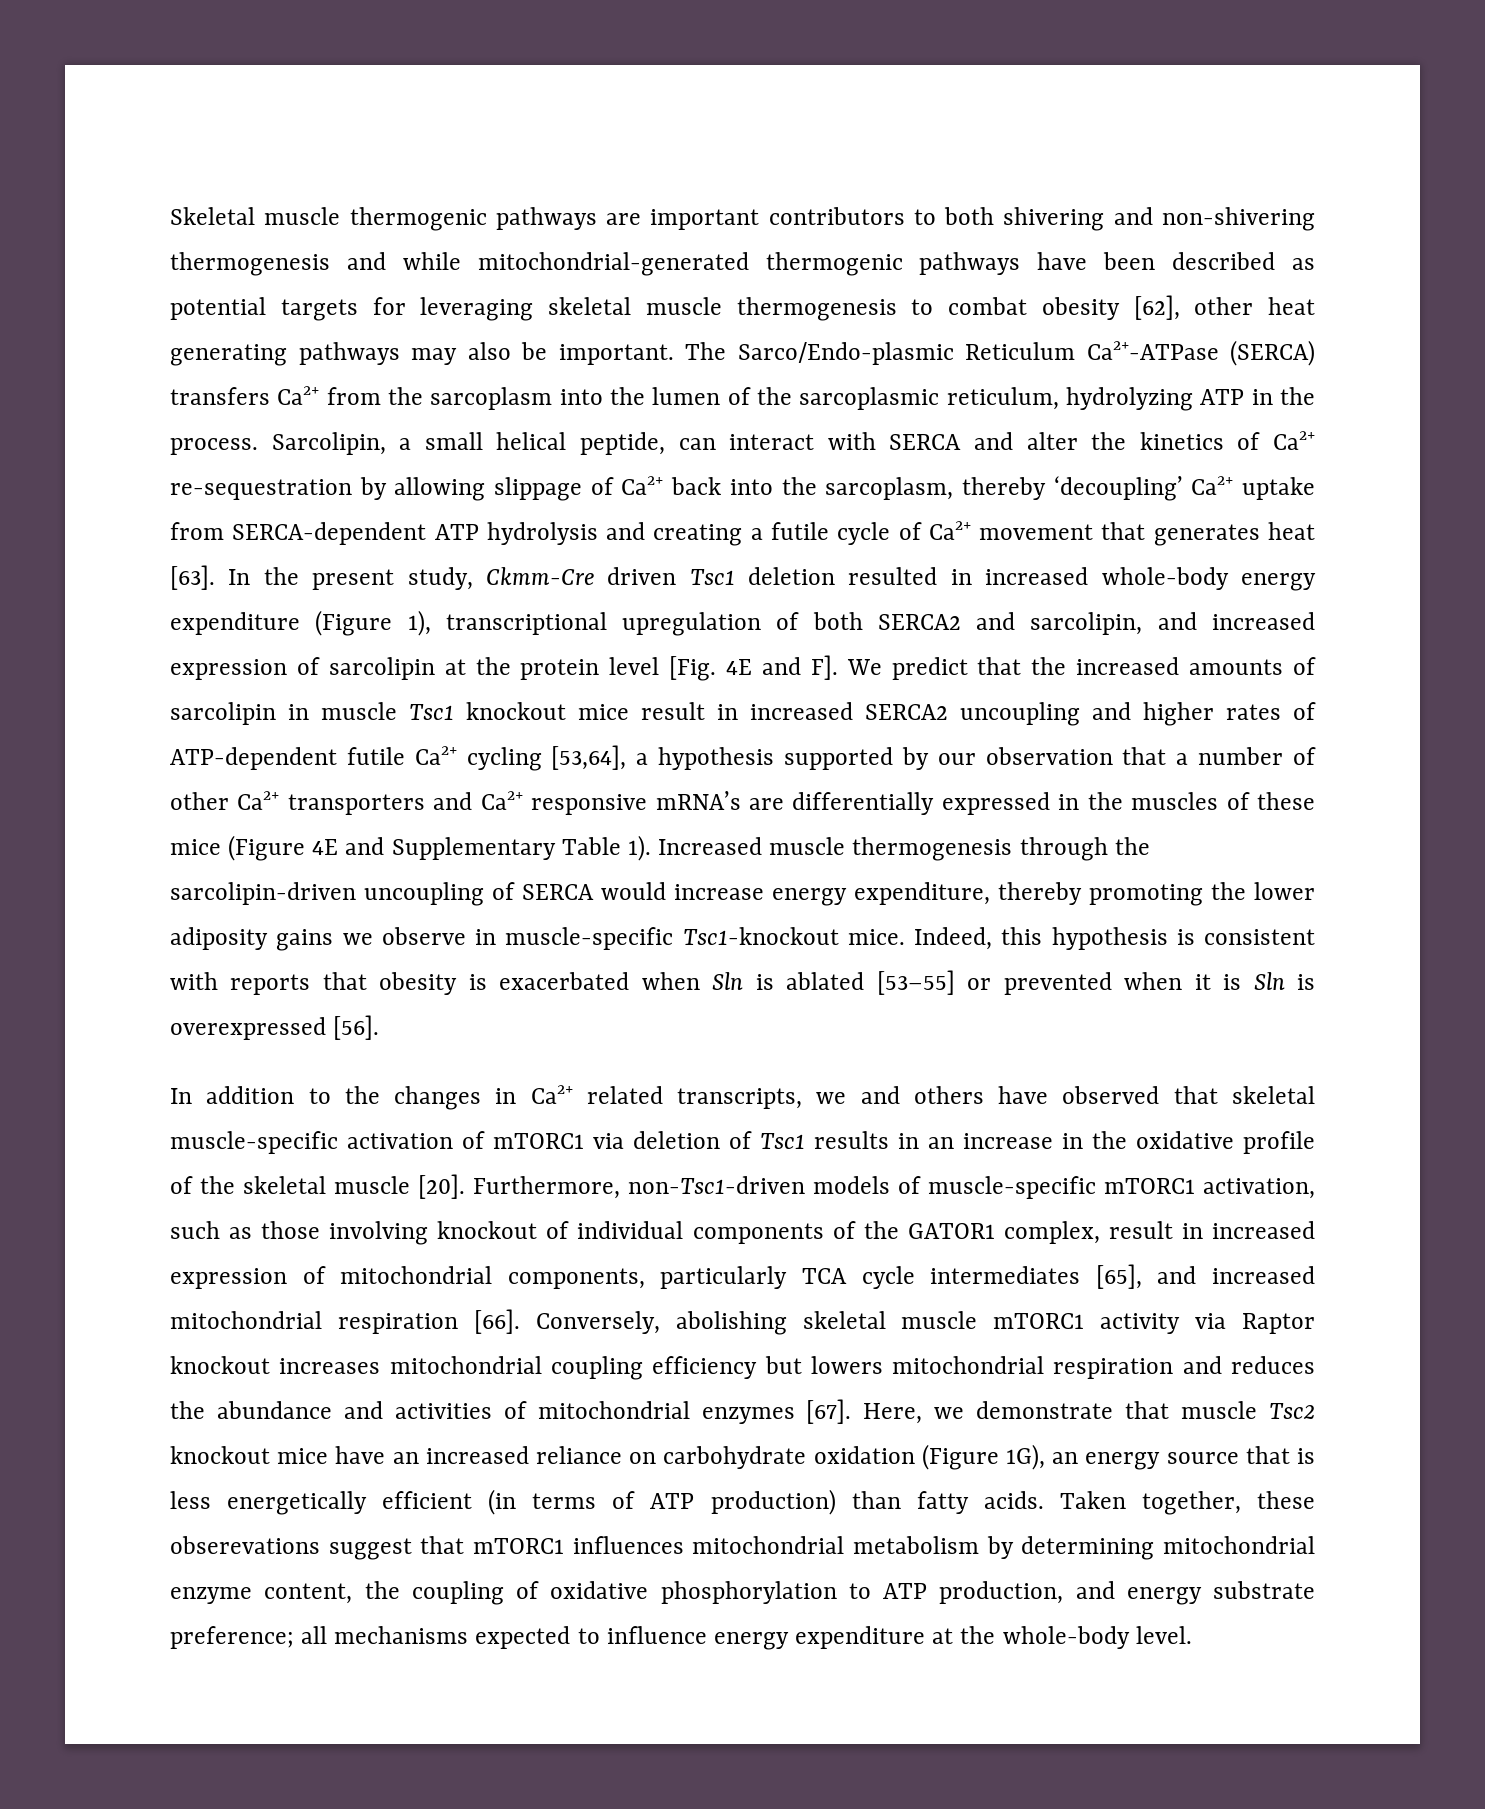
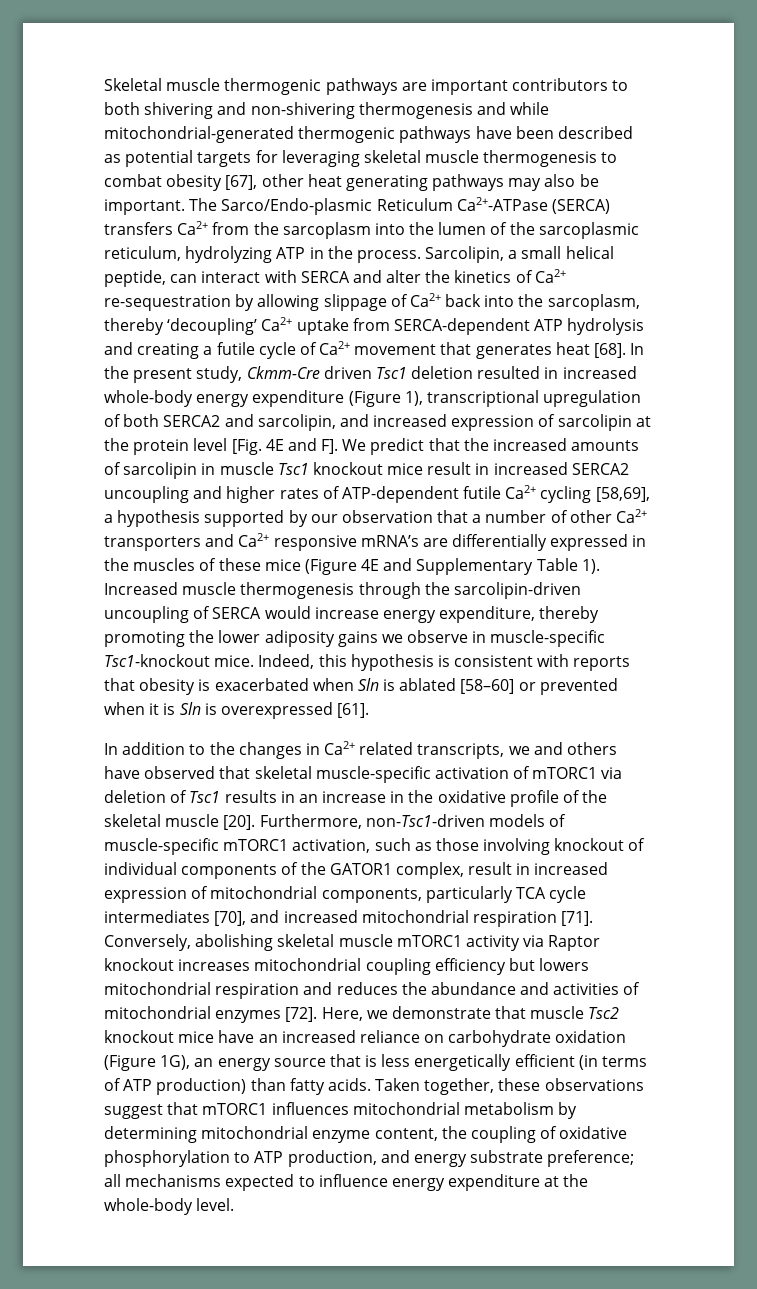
[1133,295,1180,320] [62], -> [225,175,258,190] [67],
[170,565,215,590] [63]. -> [594,343,627,358] [68].
[551,745,627,770] [53,64], -> [595,487,650,502] [58,69],
[876,970,955,995] [53–55] -> [460,679,515,694] [58–60]
[333,1015,380,1040] [56]. -> [337,703,370,718] [61].
[1095,1264,1142,1289] [65], -> [214,911,247,926] [70],
[473,1309,520,1334] [66]. -> [561,911,594,926] [71].
[806,1399,852,1424] [67]. -> [285,1007,318,1022] [72].
[170,1536,320,1554] obserevations -> [544,1078,644,1091] observations

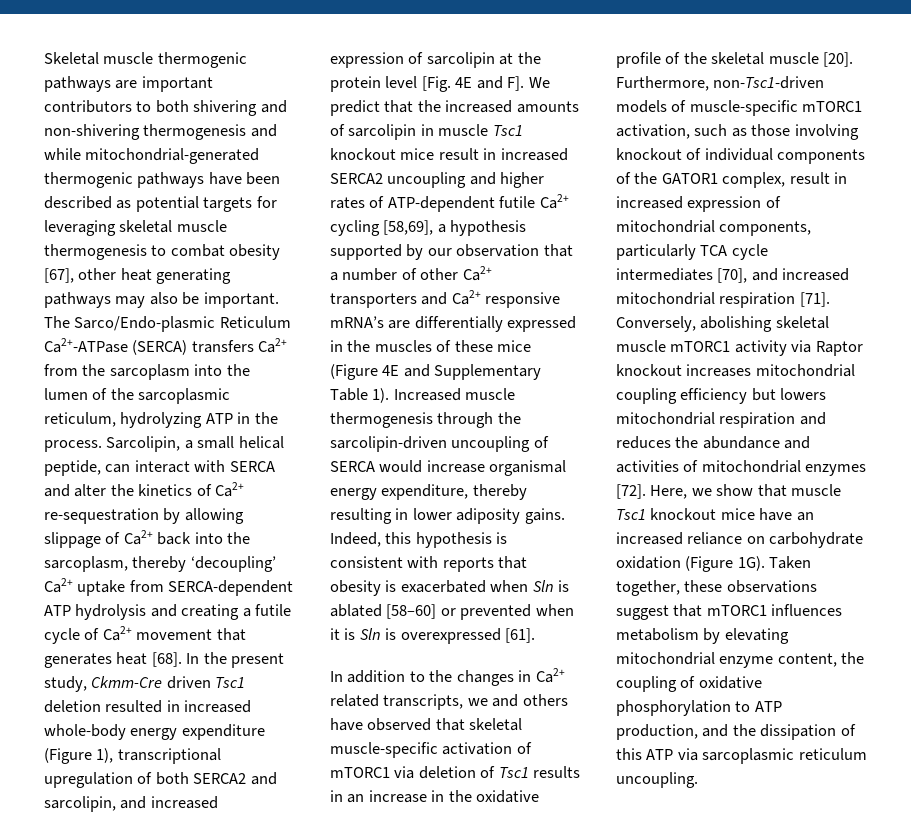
(379, 613) none -> [489,460,567,476] organismal
[104,630,606,647] [104,654,255,667] promoting the lower adiposity gains we observe in muscle-specific Tsc1-knockout mice. -> [330,508,565,524] resulting in lower adiposity gains.
[391,1006,491,1019] demonstrate -> [716,484,754,496] show
[588,1007,620,1019] Tsc2 -> [616,509,646,520] Tsc1
[160,1054,648,1071] [104,1078,371,1095] 1G), an energy source that is less energetically efficient (in terms of ATP production) than fatty acids. -> [737,556,765,571] 1G).
[352,1102,460,1115] mitochondrial -> (843, 610) none
[104,1126,197,1143] determining -> [724,628,789,644] elevating
[413,1150,635,1167] [104,1174,589,1191] [104,1198,235,1215] energy substrate preference; all mechanisms expected to influence energy expenditure at the whole-body level. -> [732,724,856,740] [616,748,867,764] [616,772,698,788] the dissipation of this ATP via sarcoplasmic reticulum uncoupling.

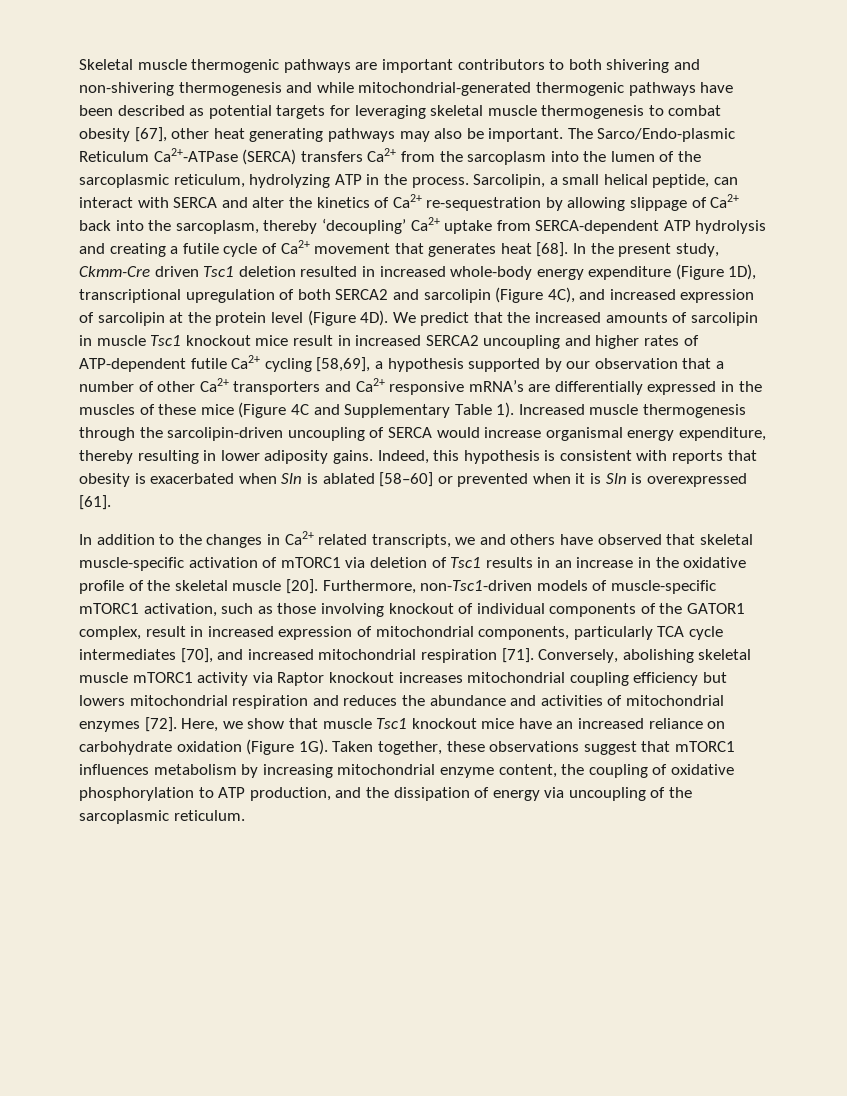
[96,748,114,763] 1), -> [728,264,757,280] 1D),
[44,796,116,812] sarcolipin, -> [423,287,575,303] sarcolipin (Figure 4C),
[421,76,525,92] [Fig. 4E and F]. -> [307,310,389,326] (Figure 4D).
[382,365,400,376] 4E -> [290,404,309,415] 4C
[724,628,789,644] elevating -> [262,764,333,778] increasing
[616,748,867,764] [616,772,698,788] this ATP via sarcoplasmic reticulum uncoupling. -> [492,787,693,801] [79,810,245,824] energy via uncoupling of the sarcoplasmic reticulum.

